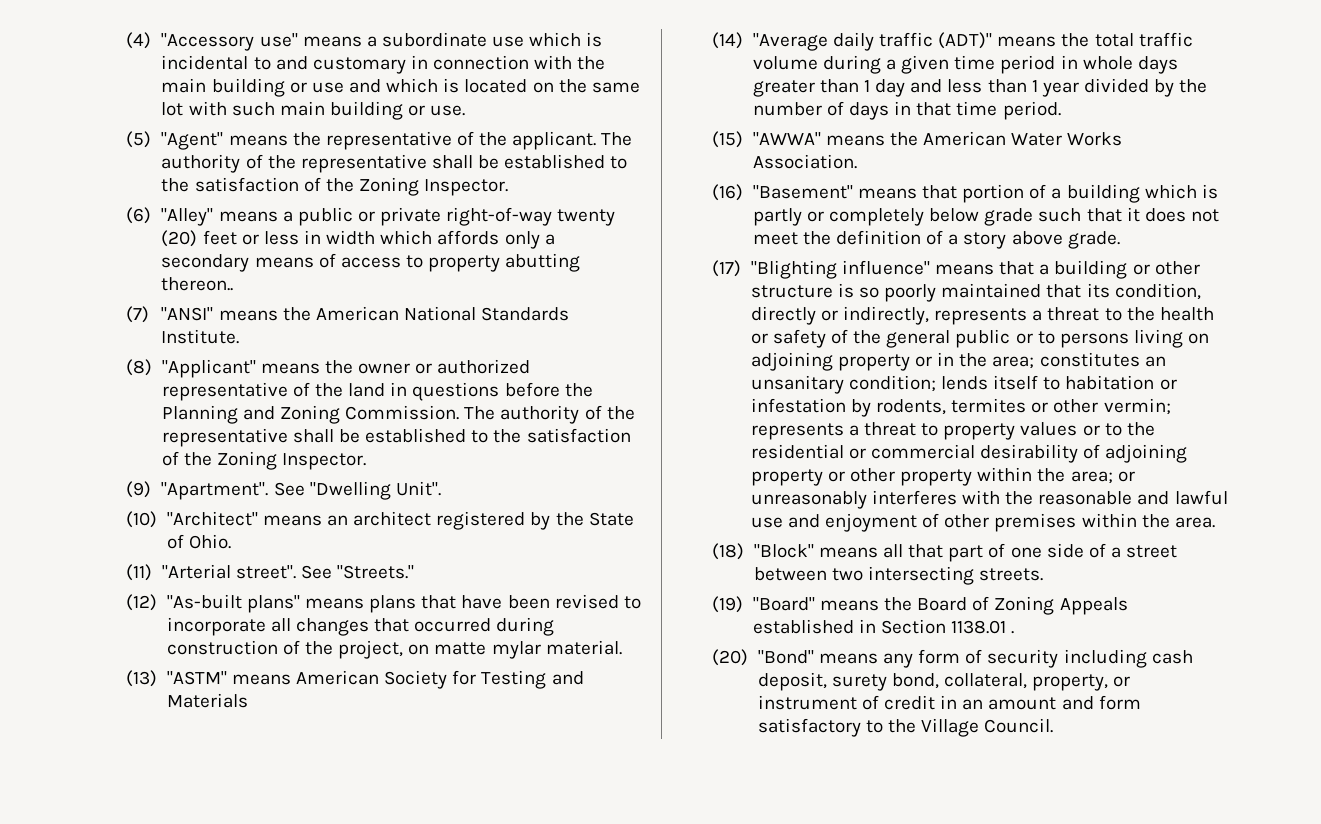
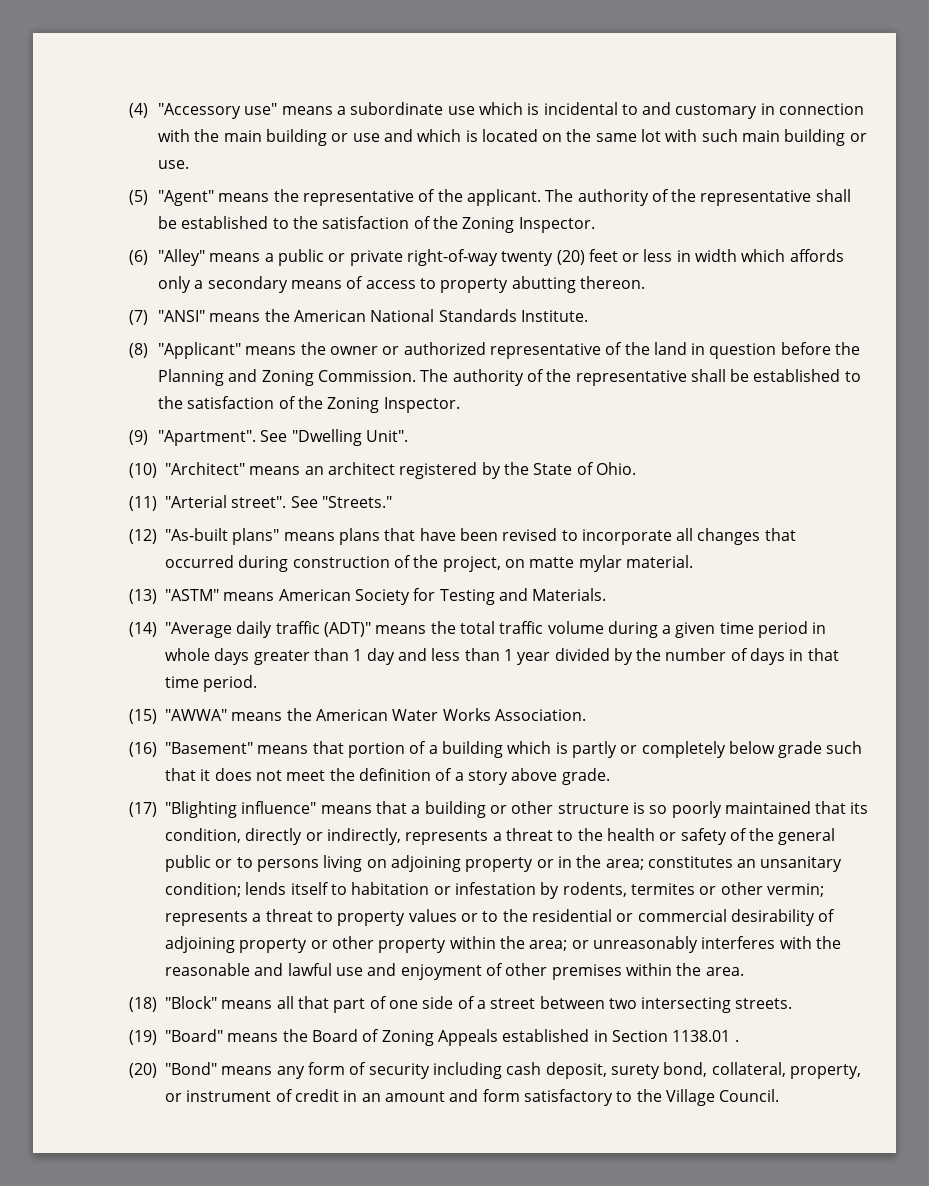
[161,277,234,291] thereon.. -> [579,276,645,289] thereon.
[412,382,500,401] questions -> [709,343,777,359] question
[166,693,248,708] Materials -> [532,588,607,601] Materials.

